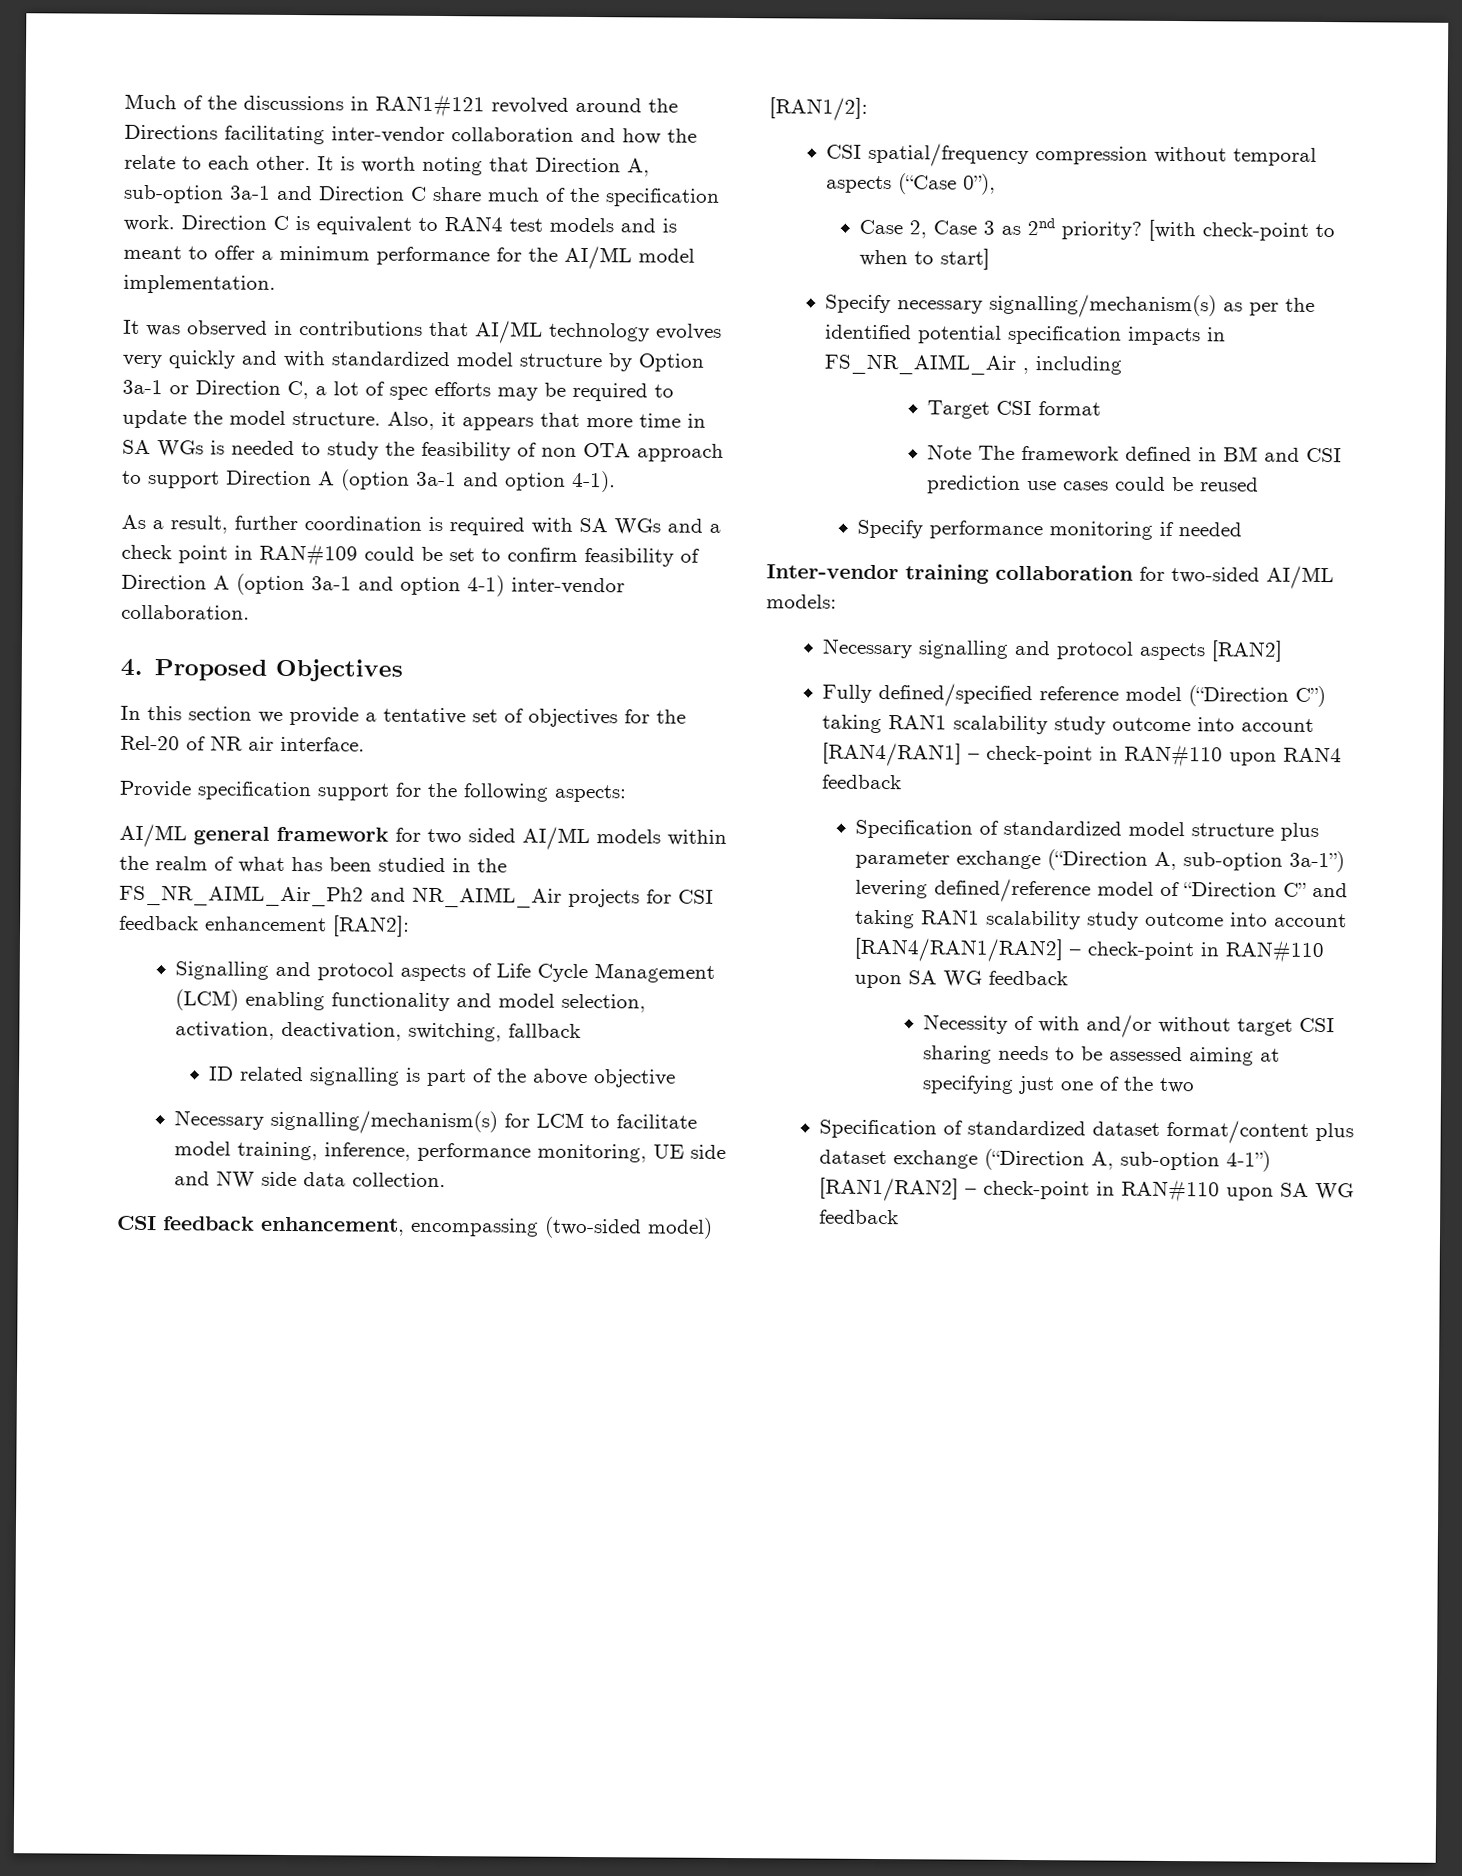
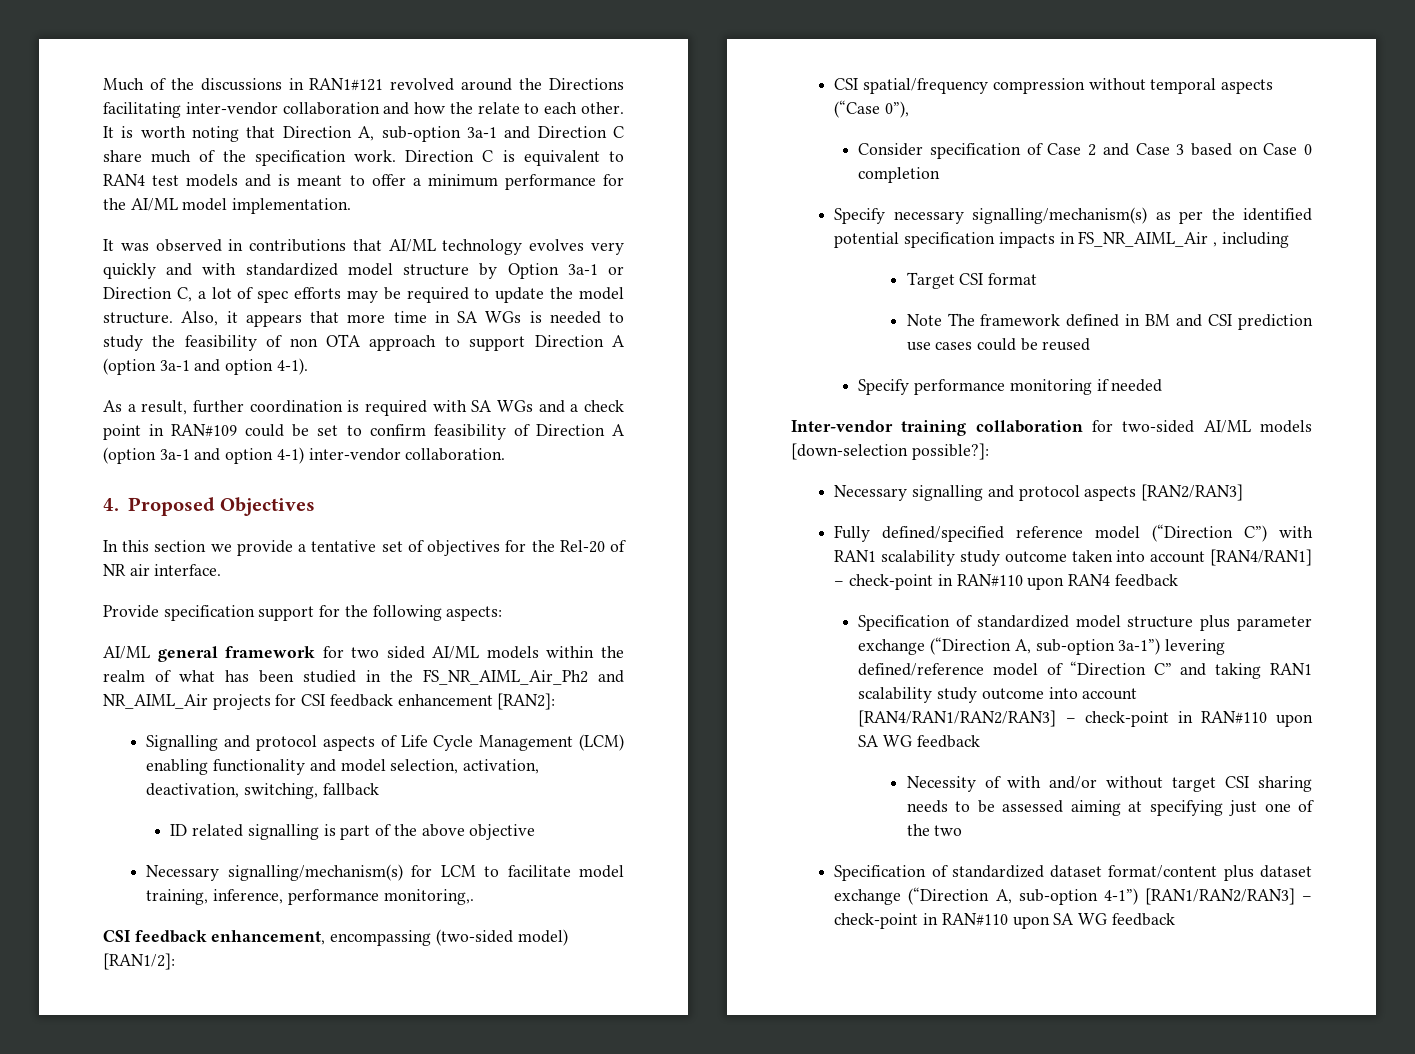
[536,1143,726,1163] [173,1170,446,1188] monitoring, UE side and NW side data collection. -> [383,889,474,905] monitoring,.
[859,218,1336,242] [859,248,991,270] Case 2, Case 3 as 2nd priority? [with check-point to when to start] -> [858,143,1312,159] [858,167,941,183] Consider specification of Case 2 and Case 3 based on Case 0 completion
[766,594,837,609] models: -> [1260,420,1312,433] [791,443,989,460] models [down-selection possible?]:
[1210,640,1283,662] [RAN2] -> [1140,484,1243,501] [RAN2/RAN3]
[821,714,1191,735] taking RAN1 scalability study outcome -> [1279,526,1313,538] [834,550,1113,566] with RAN1 scalability study outcome taken
[854,937,1064,963] [RAN4/RAN1/RAN2] -> [858,710,1057,727] [RAN4/RAN1/RAN2/RAN3]
[818,1177,959,1202] [RAN1/RAN2] -> [1144,888,1295,905] [RAN1/RAN2/RAN3]

